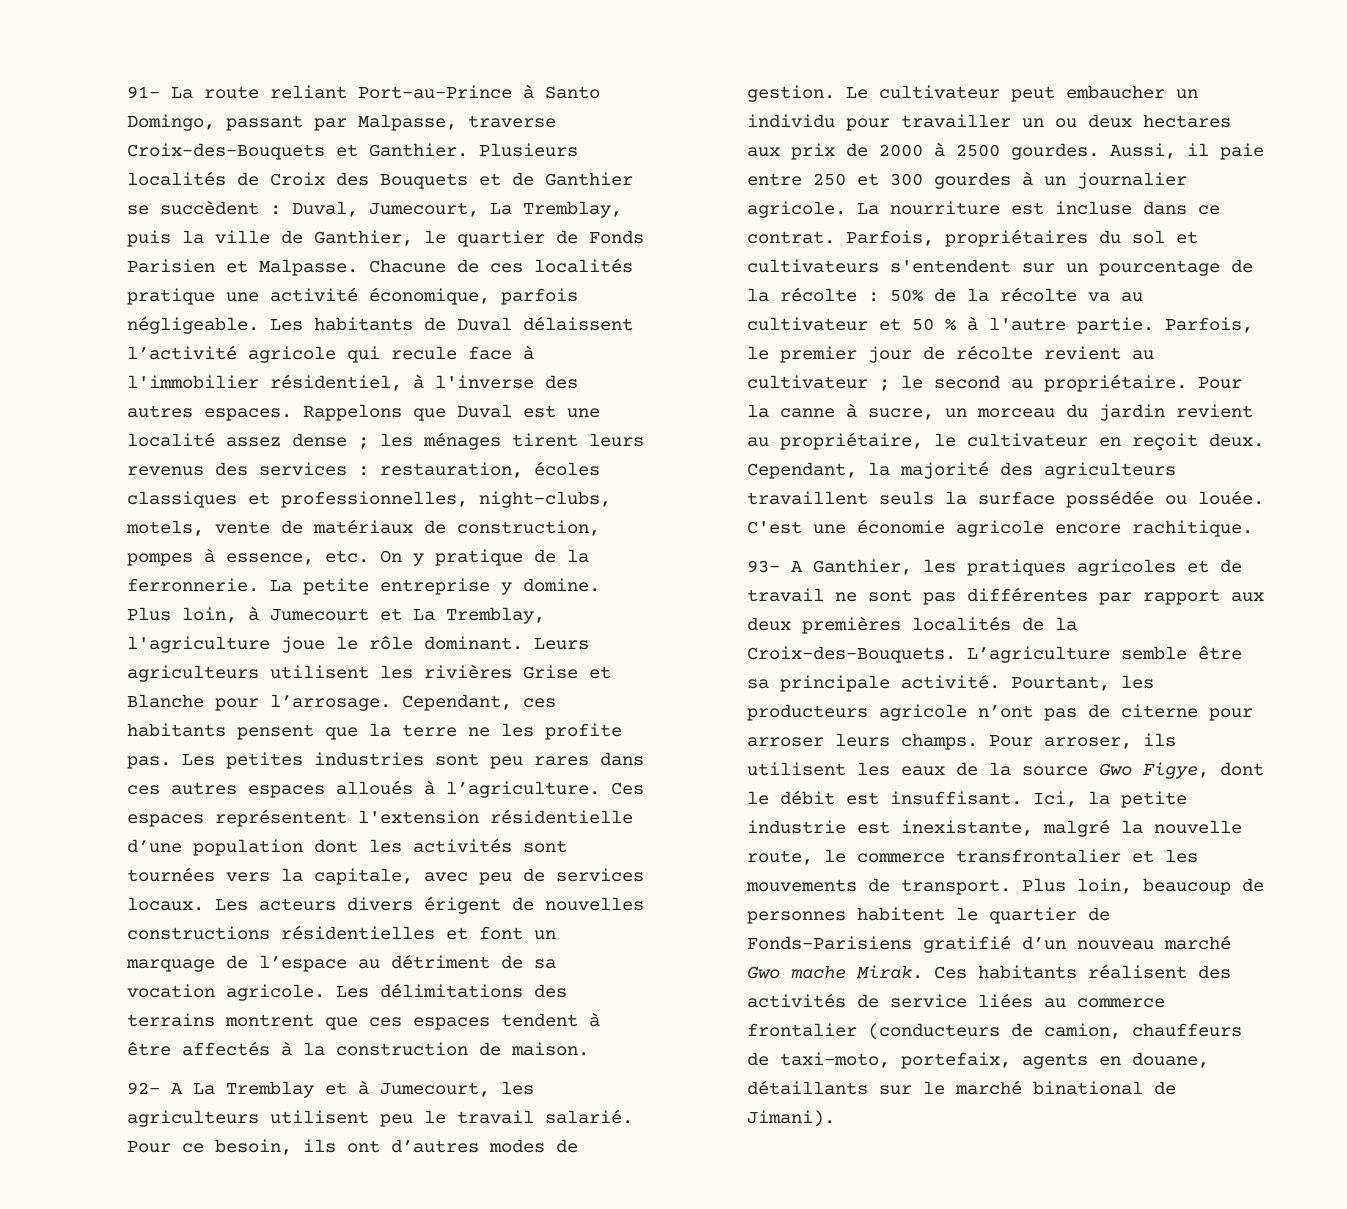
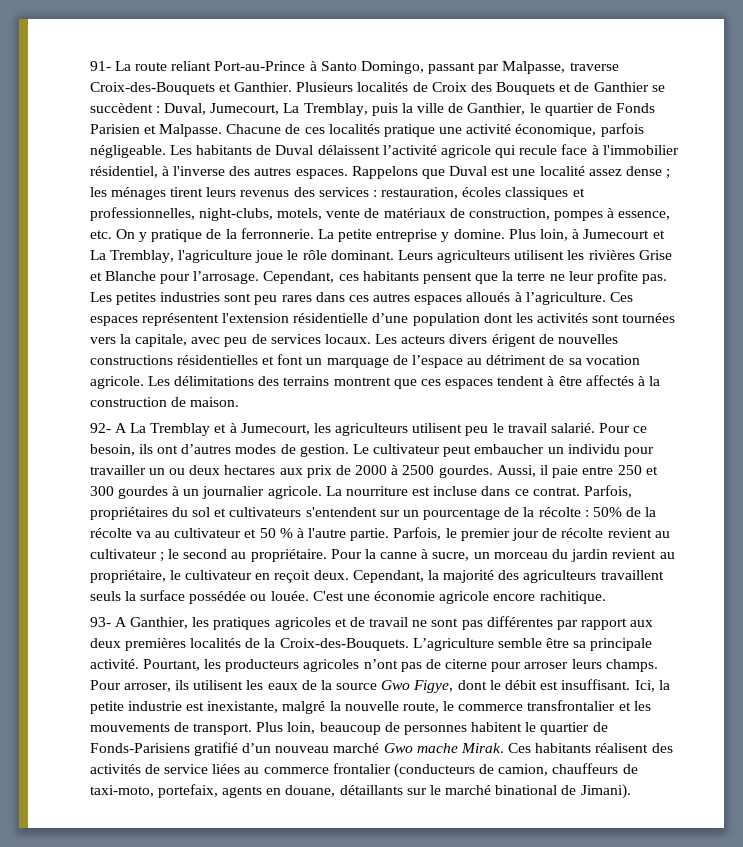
[500,723,534,737] les -> [568,271,594,281] leur
[878,704,967,721] agricole -> [303,659,360,672] agricoles

